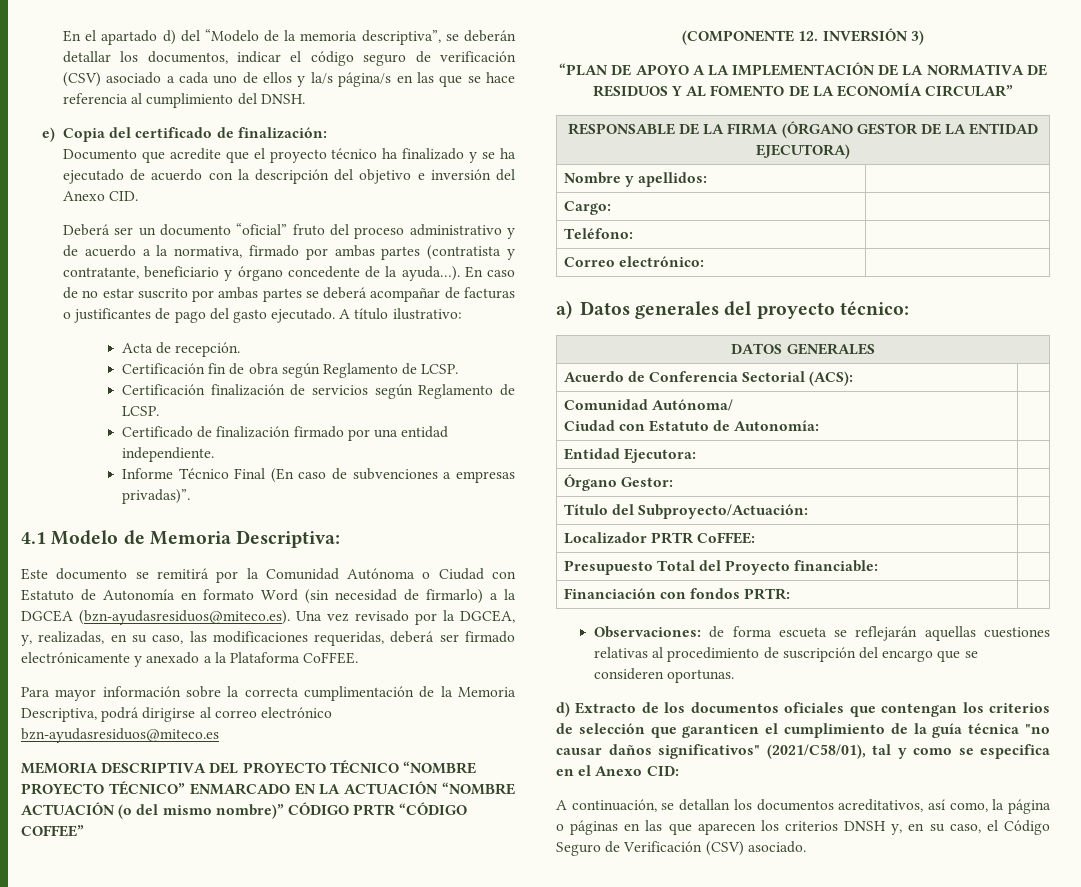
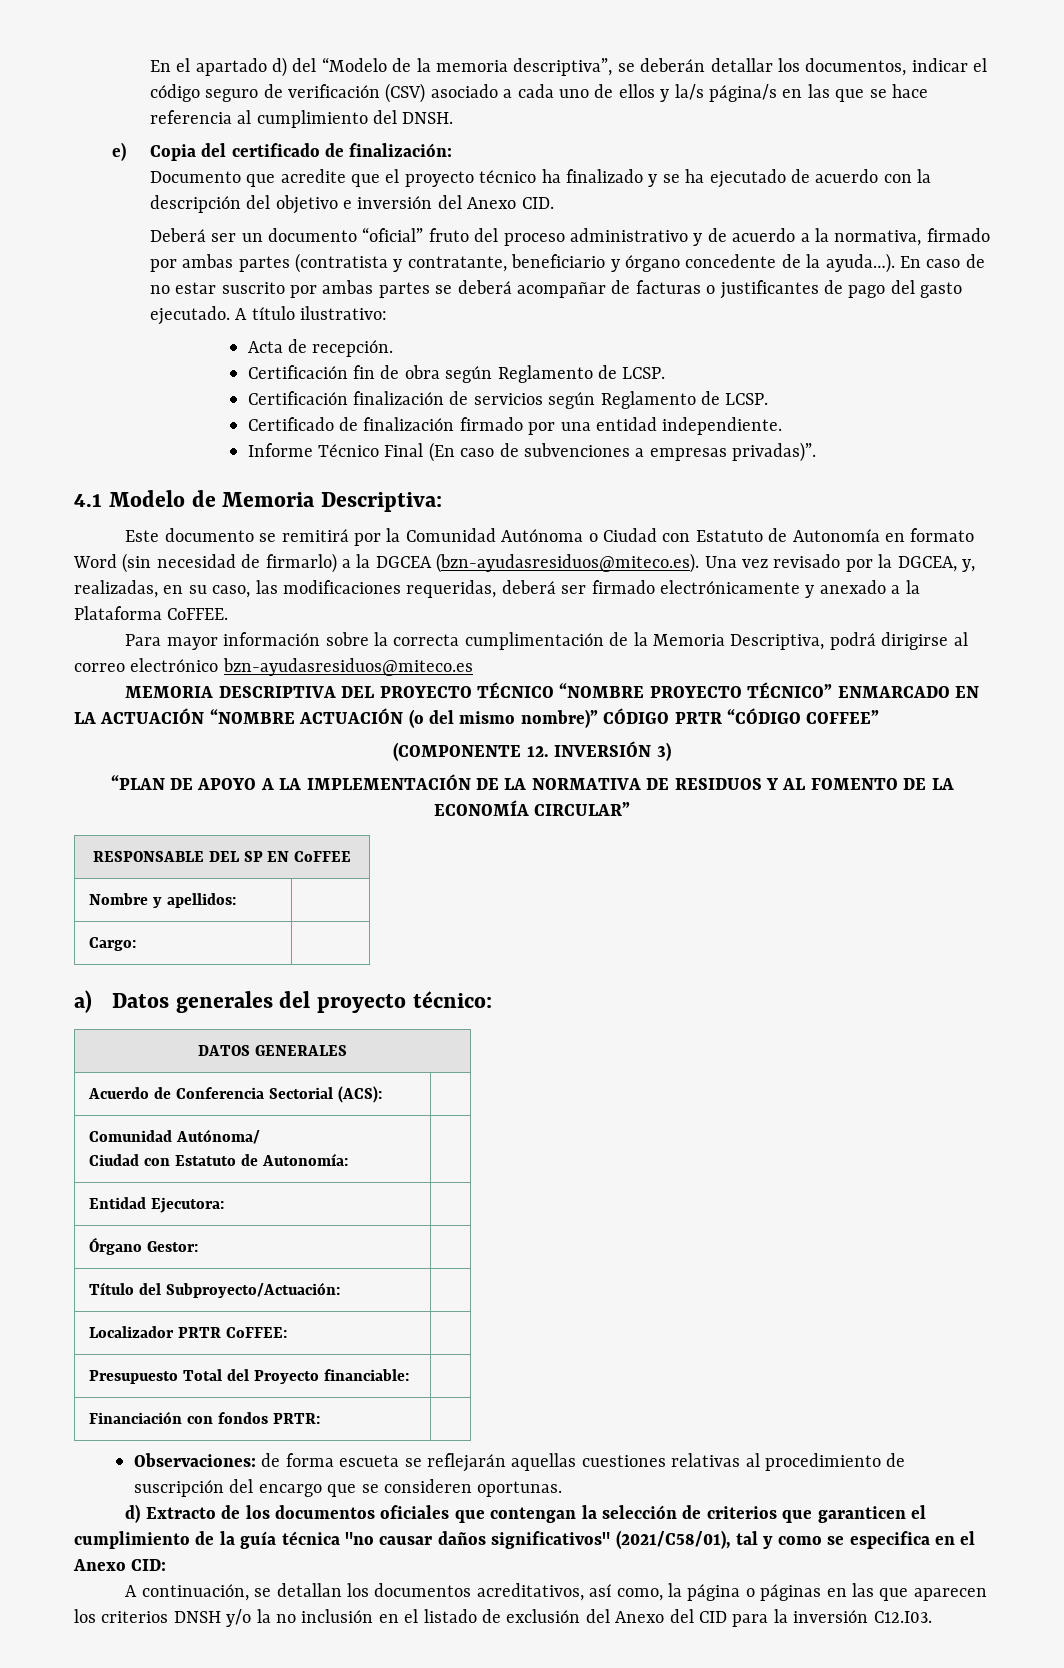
[678,121,1039,138] [756,144,850,159] DE LA FIRMA (ÓRGANO GESTOR DE LA ENTIDAD EJECUTORA) -> [208,851,352,862] DEL SP EN CoFFEE
[563,228,633,239] [563,256,704,267] // Teléfono: | // Correo electrónico: | -> (137, 944) none
[962,702,1050,713] [556,723,645,734] los criterios de selección -> [581,1505,777,1519] la selección de criterios
[891,820,1051,835] [556,841,806,856] y, en su caso, el Código Seguro de Verificación (CSV) asociado. -> [226,1609,932,1627] y/o la no inclusión en el listado de exclusión del Anexo del CID para la inversión C12.I03.

